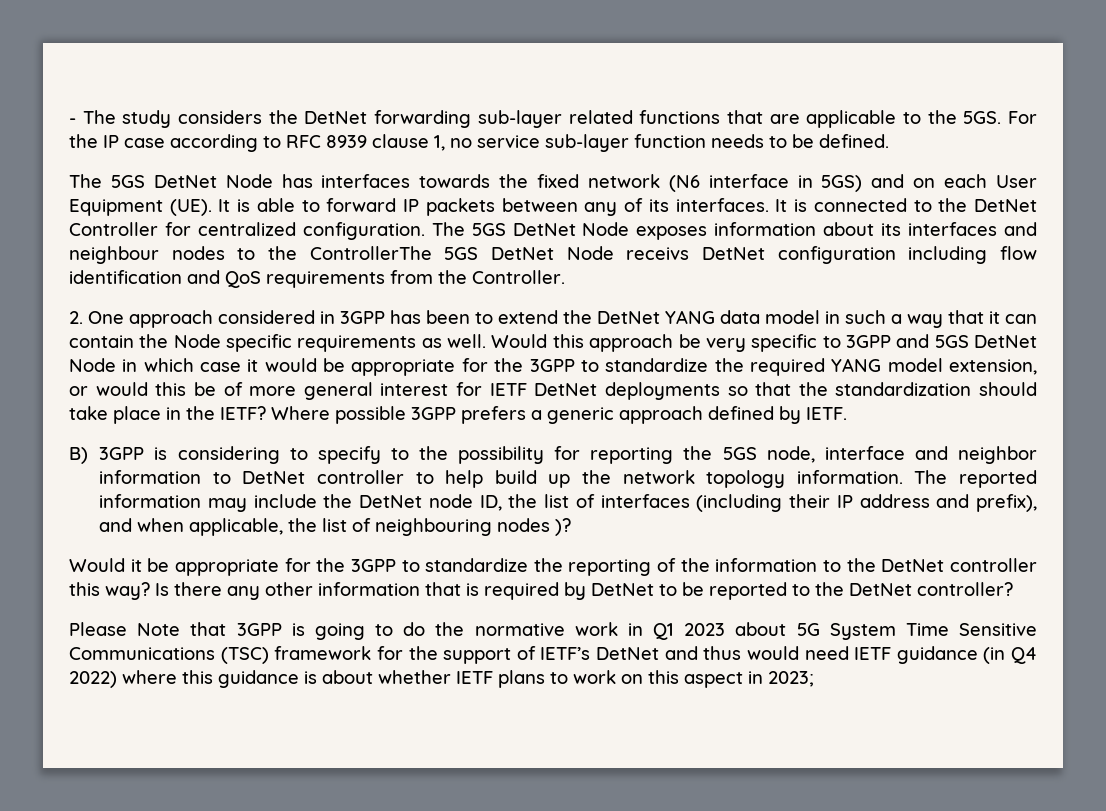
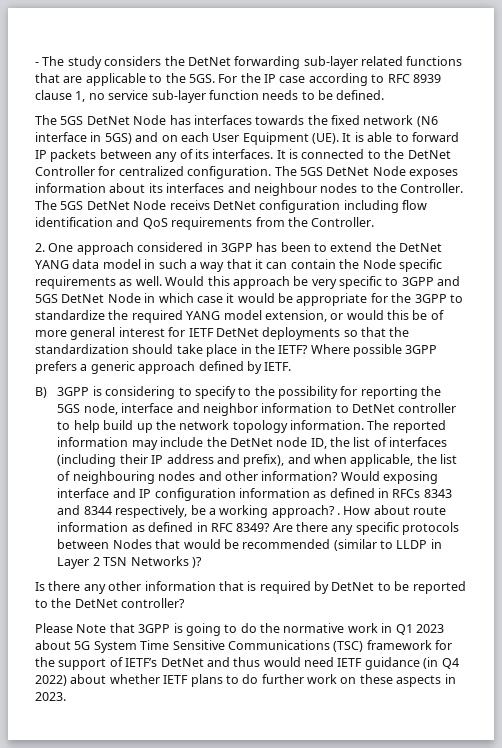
[309,246,432,260] ControllerThe -> [400,183,464,193] [35,200,57,210] Controller. The
[555,518,572,536] [69,558,1037,576] [69,582,150,600] )? // Would it be appropriate for the 3GPP to standardize the reporting of the information to the DetNet controller this way? -> [198,471,439,484] [57,488,452,501] [57,505,447,518] [57,522,460,535] [57,539,442,551] [57,556,202,569] and other information? Would exposing interface and IP configuration information as defined in RFCs 8343 and 8344 respectively, be a working approach? . How about route information as defined in RFC 8349? Are there any specific protocols between Nodes that would be recommended (similar to LLDP in Layer 2 TSN Networks )? //
[122,670,317,688] where this guidance is -> (67, 680) none
[573,670,814,688] work on this aspect in 2023; -> [242,674,456,687] [35,692,66,701] do further work on these aspects in 2023.

